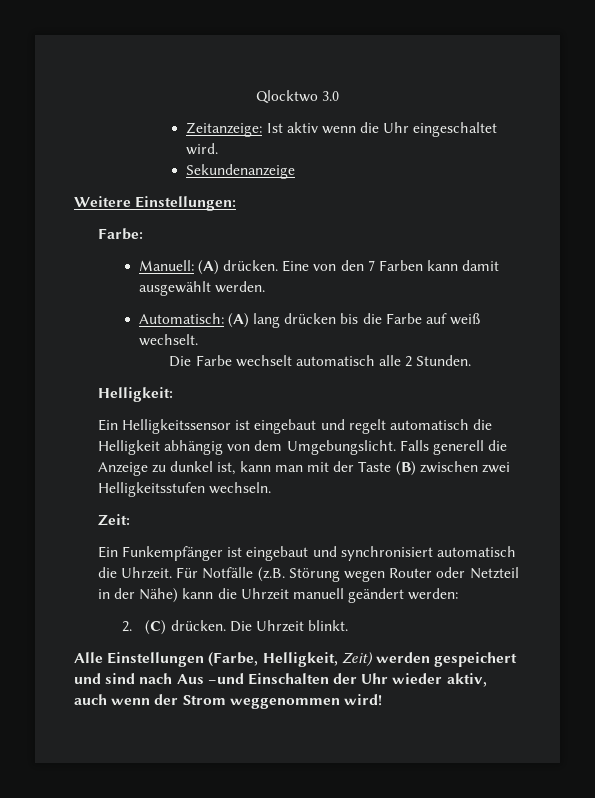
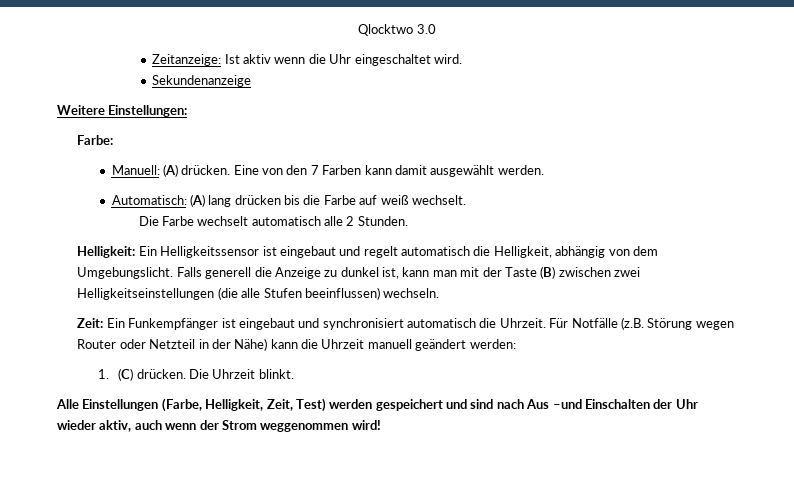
(173, 394) // -> (136, 252) none
[97,440,160,455] Helligkeit -> [493,246,552,258] Helligkeit,
[97,482,205,497] Helligkeitsstufen -> [77,287,380,300] Helligkeitseinstellungen (die alle Stufen beeinflussen)
(130, 520) // -> (104, 323) none
[121,621,132,632] 2. -> [97,369,109,379] 1.
[341,652,373,667] Zeit) -> [266,398,326,412] Zeit, Test)

